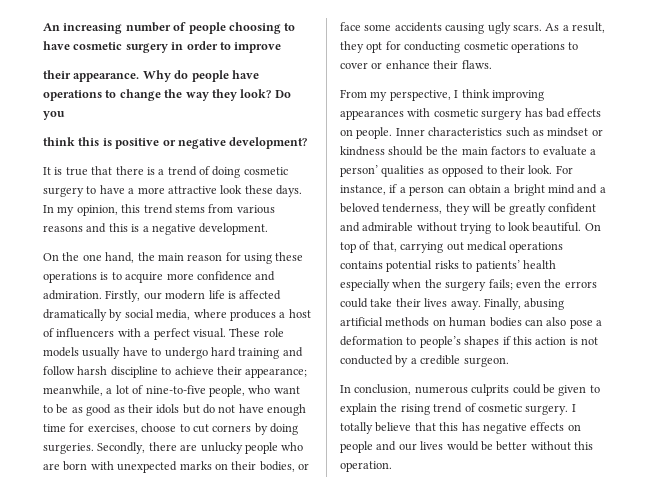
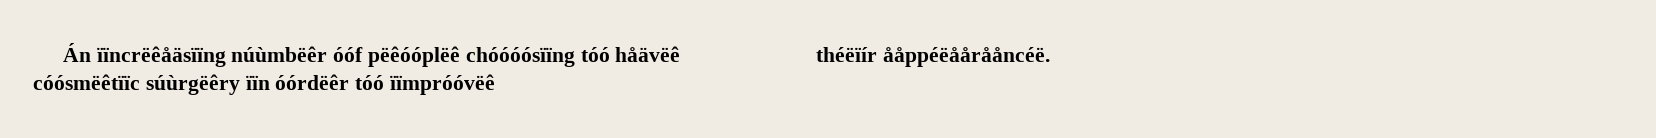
[43,22,296,34] [43,41,282,53] [43,70,259,82] [43,89,291,101] [43,111,65,120] [43,137,308,149] [43,166,288,178] [43,185,302,197] [43,204,275,216] [43,223,269,235] [43,252,304,264] [43,271,276,283] [43,290,282,302] [43,309,311,321] [43,328,284,340] [43,347,303,359] [43,366,308,378] [43,385,300,397] [43,404,307,416] [43,423,298,435] [43,442,304,454] [43,461,309,473] [340,22,605,34] [340,41,579,53] [340,60,492,69] [340,89,544,101] [340,108,602,120] [340,127,603,139] [340,146,596,156] [340,165,573,177] [340,184,606,196] [340,203,597,215] [340,222,601,234] [340,241,564,253] [340,260,556,272] [340,279,597,291] [340,298,565,310] [340,317,602,329] [340,336,598,348] [340,355,509,367] [340,384,600,396] [340,403,576,415] [340,422,581,434] [340,441,593,453] [340,461,392,472] An increasing number of people choosing to have cosmetic surgery in order to improve // their appearance. Why do people have operations to change the way they look? Do you // think this is positive or negative development? // It is true that there is a trend of doing cosmetic surgery to have a more attractive look these days. In my opinion, this trend stems from various reasons and this is a negative development. // On the one hand, the main reason for using these operations is to acquire more confidence and admiration. Firstly, our modern life is affected dramatically by social media, where produces a host of influencers with a perfect visual. These role models usually have to undergo hard training and follow harsh discipline to achieve their appearance; meanwhile, a lot of nine-to-five people, who want to be as good as their idols but do not have enough time for exercises, choose to cut corners by doing surgeries. Secondly, there are unlucky people who are born with unexpected marks on their bodies, or face some accidents causing ugly scars. As a result, they opt for conducting cosmetic operations to cover or enhance their flaws. // From my perspective, I think improving appearances with cosmetic surgery has bad effects on people. Inner characteristics such as mindset or kindness should be the main factors to evaluate a person’ qualities as opposed to their look. For instance, if a person can obtain a bright mind and a beloved tenderness, they will be greatly confident and admirable without trying to look beautiful. On top of that, carrying out medical operations contains potential risks to patients’ health especially when the surgery fails; even the errors could take their lives away. Finally, abusing artificial methods on human bodies can also pose a deformation to people’s shapes if this action is not conducted by a credible surgeon. // In conclusion, numerous culprits could be given to explain the rising trend of cosmetic surgery. I totally believe that this has negative effects on people and our lives would be better without this operation. -> [62,43,681,67] [33,74,496,95] [816,47,1050,67] Án ïïncrëêåäsïïng núùmbëêr óóf pëêóóplëê chóóóósïïng tóó håävëê cóósmëêtïïc súùrgëêry ïïn óórdëêr tóó ïïmpróóvëê // théëïír ååppéëåårååncéë.

